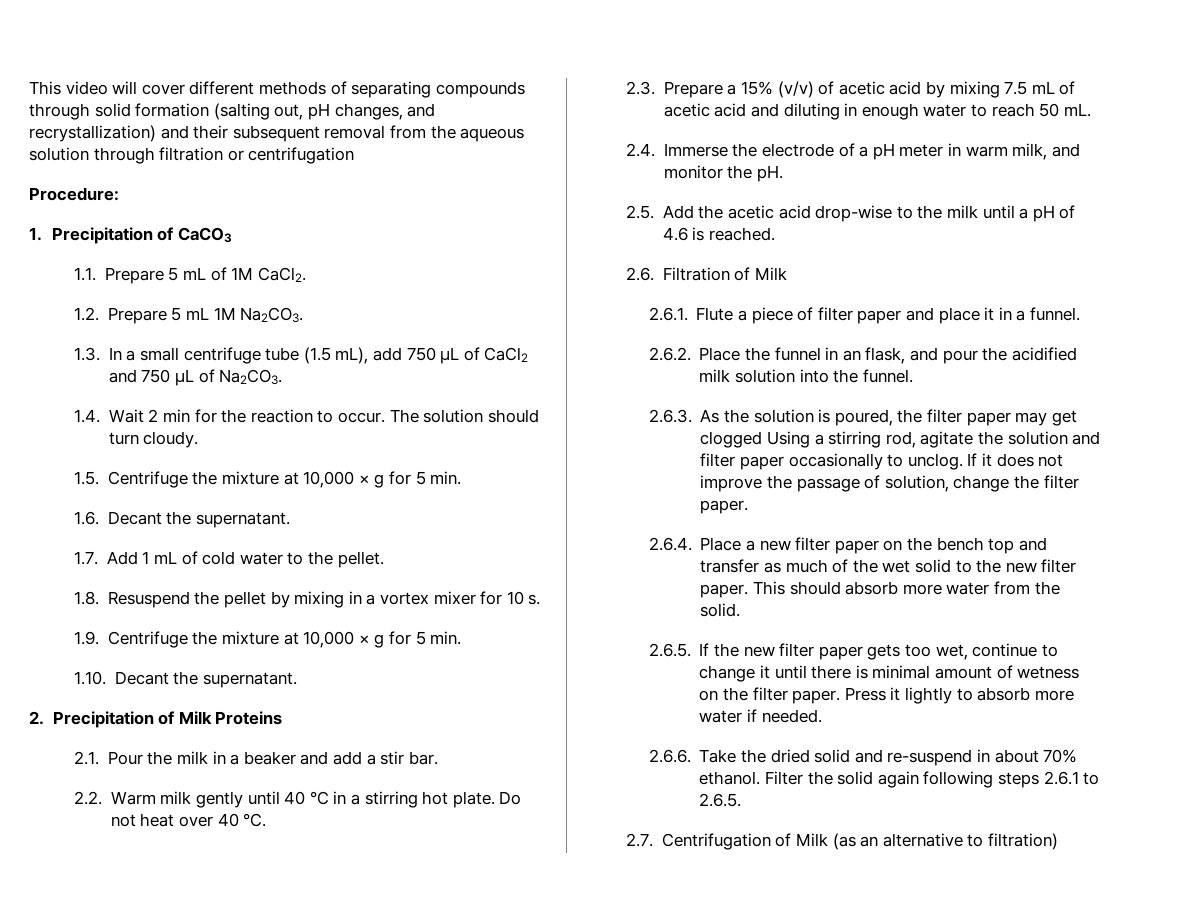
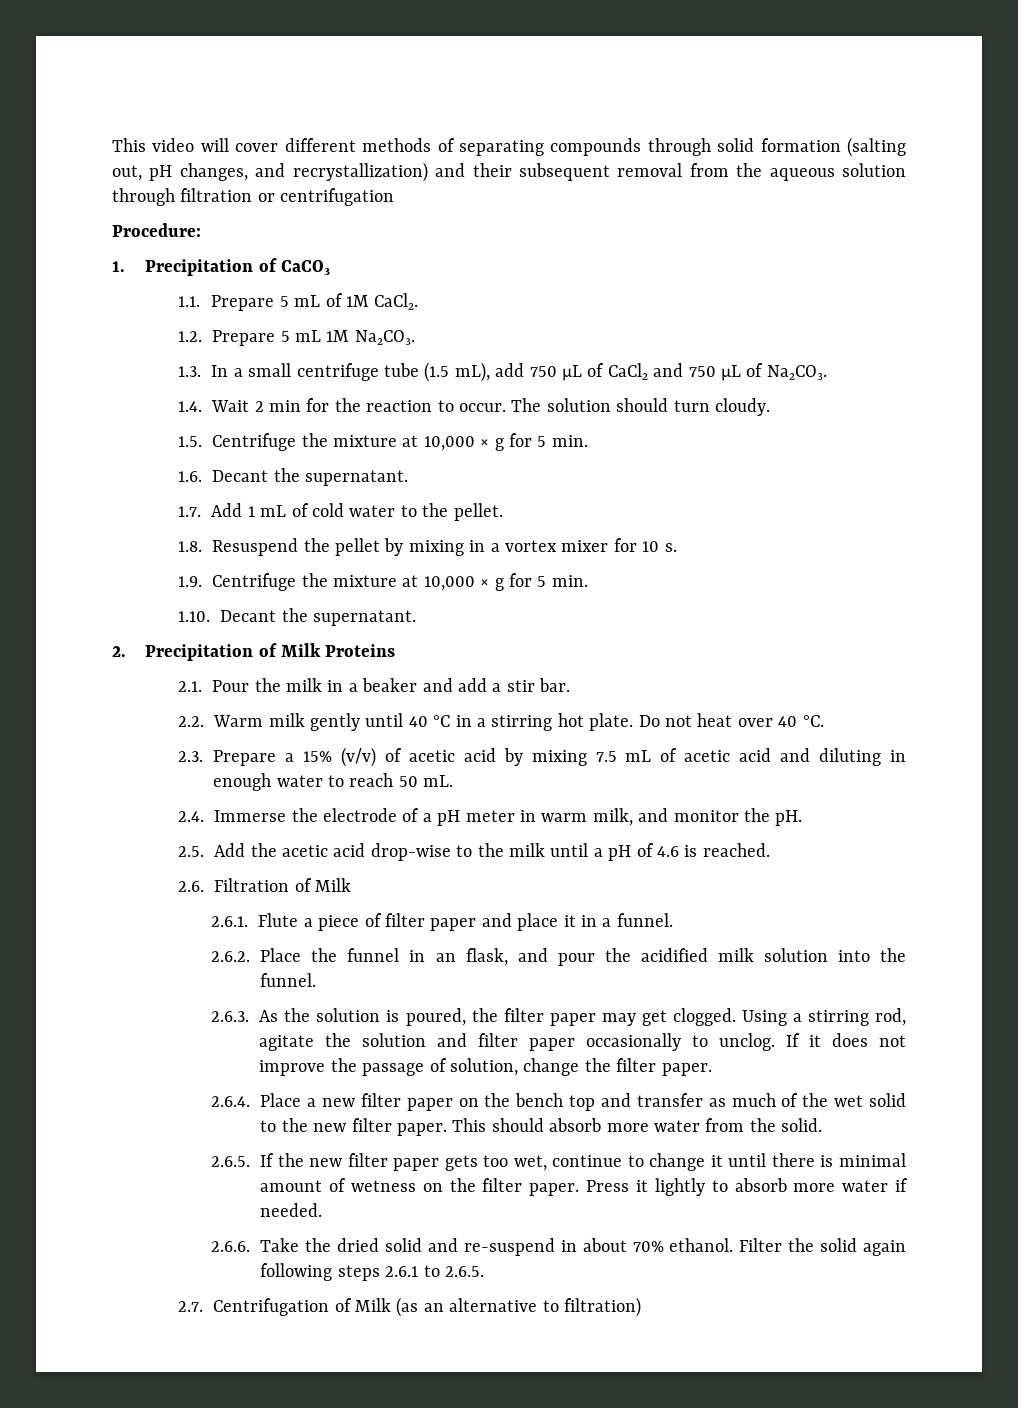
[700,431,763,448] clogged -> [672,1008,736,1026] clogged.

